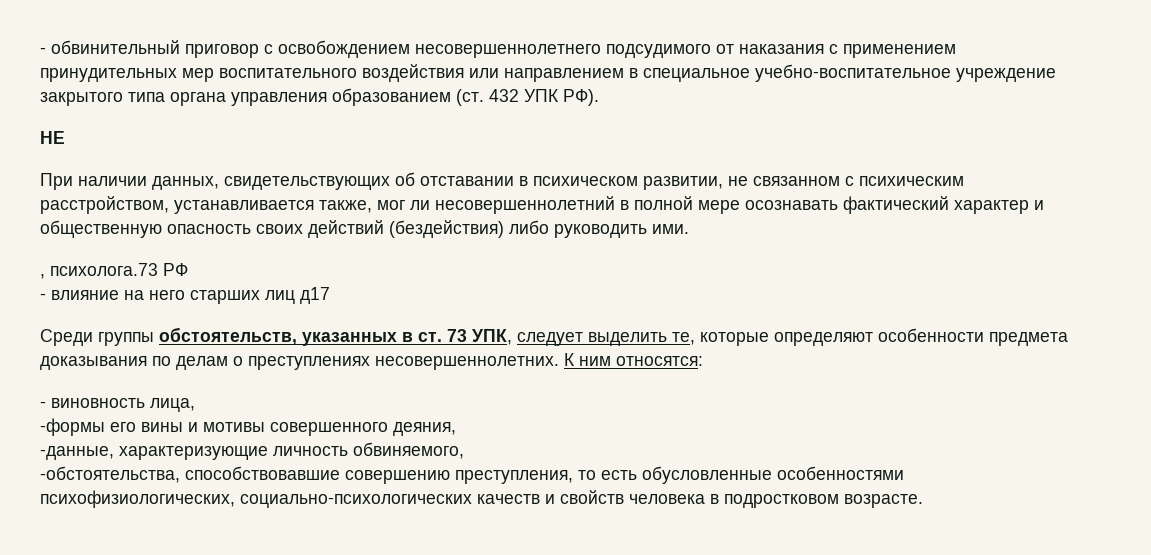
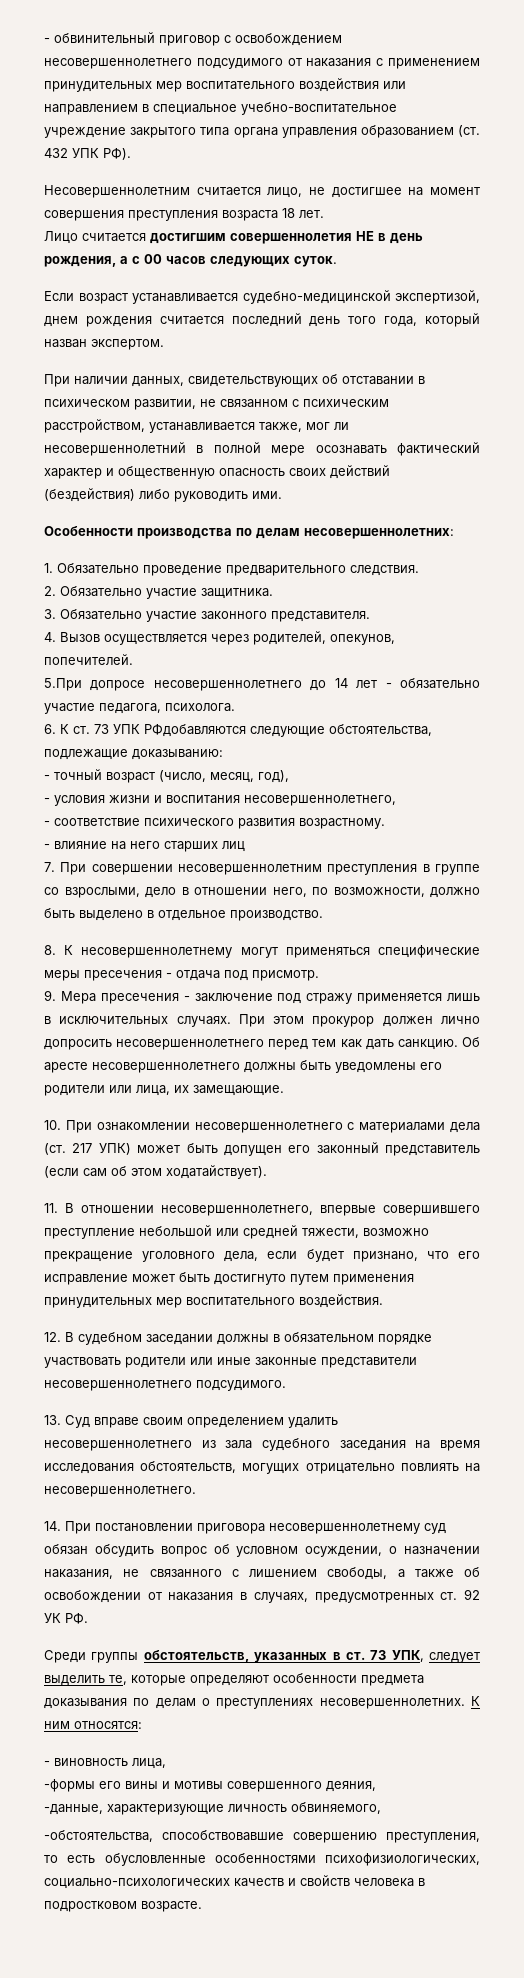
[40,131,65,144] НЕ -> [44,185,481,198] [44,208,324,221] [44,231,423,244] [44,254,337,267] [44,290,480,304] [44,313,480,327] [44,339,164,350] Несовершеннолетним считается лицо, не достигшее на момент совершения преступления возраста 18 лет. // Лицо считается достигшим совершеннолетия НЕ в день рождения, а с 00 часов следующих суток. // Если возраст устанавливается судебно-медицинской экспертизой, днем рождения считается последний день того года, который назван экспертом.
[40,263,188,279] , психолога.73 РФ -> [44,526,454,539] [44,563,419,576] [44,586,273,599] [44,609,370,622] [44,631,395,645] [44,654,133,665] [44,678,481,691] [44,703,235,714] [44,724,432,737] [44,749,223,760] [44,769,289,783] [44,795,396,806] [44,818,385,829] Особенности производства по делам несовершеннолетних: // 1. Обязательно проведение предварительного следствия. // 2. Обязательно участие защитника. // 3. Обязательно участие законного представителя. // 4. Вызов осуществляется через родителей, опекунов, попечителей. // 5.При допросе несовершеннолетнего до 14 лет - обязательно участие педагога, психолога. // 6. К ст. 73 УПК РФдобавляются следующие обстоятельства, подлежащие доказыванию: // - точный возраст (число, месяц, год), // - условия жизни и воспитания несовершеннолетнего, // - соответствие психического развития возрастному.
[300,287,330,304] д17 -> [44,862,480,875] [44,887,480,898] [44,908,323,921] [44,945,480,958] [44,970,319,981] [44,990,480,1004] [44,1014,480,1027] [44,1037,481,1050] [44,1060,442,1073] [44,1085,284,1096] [44,1120,480,1133] [44,1142,480,1156] [44,1165,267,1179] [44,1203,480,1216] [44,1225,429,1239] [44,1249,481,1262] [44,1272,414,1285] [44,1294,383,1308] [44,1332,432,1345] [44,1357,417,1368] [44,1380,286,1391] [44,1415,338,1428] [44,1438,481,1451] [44,1461,480,1474] [44,1486,196,1497] [44,1521,446,1534] [44,1544,480,1557] [44,1567,480,1580] [44,1589,481,1603] [44,1613,88,1624] // 7. При совершении несовершеннолетним преступления в группе со взрослыми, дело в отношении него, по возможности, должно быть выделено в отдельное производство. // 8. К несовершеннолетнему могут применяться специфические меры пресечения - отдача под присмотр. // 9. Мера пресечения - заключение под стражу применяется лишь в исключительных случаях. При этом прокурор должен лично допросить несовершеннолетнего перед тем как дать санкцию. Об аресте несовершеннолетнего должны быть уведомлены его родители или лица, их замещающие. // 10. При ознакомлении несовершеннолетнего с материалами дела (ст. 217 УПК) может быть допущен его законный представитель (если сам об этом ходатайствует). // 11. В отношении несовершеннолетнего, впервые совершившего преступление небольшой или средней тяжести, возможно прекращение уголовного дела, если будет признано, что его исправление может быть достигнуто путем применения принудительных мер воспитательного воздействия. // 12. В судебном заседании должны в обязательном порядке участвовать родители или иные законные представители несовершеннолетнего подсудимого. // 13. Суд вправе своим определением удалить несовершеннолетнего из зала судебного заседания на время исследования обстоятельств, могущих отрицательно повлиять на несовершеннолетнего. // 14. При постановлении приговора несовершеннолетнему суд обязан обсудить вопрос об условном осуждении, о назначении наказания, не связанного с лишением свободы, а также об освобождении от наказания в случаях, предусмотренных ст. 92 УК РФ.

